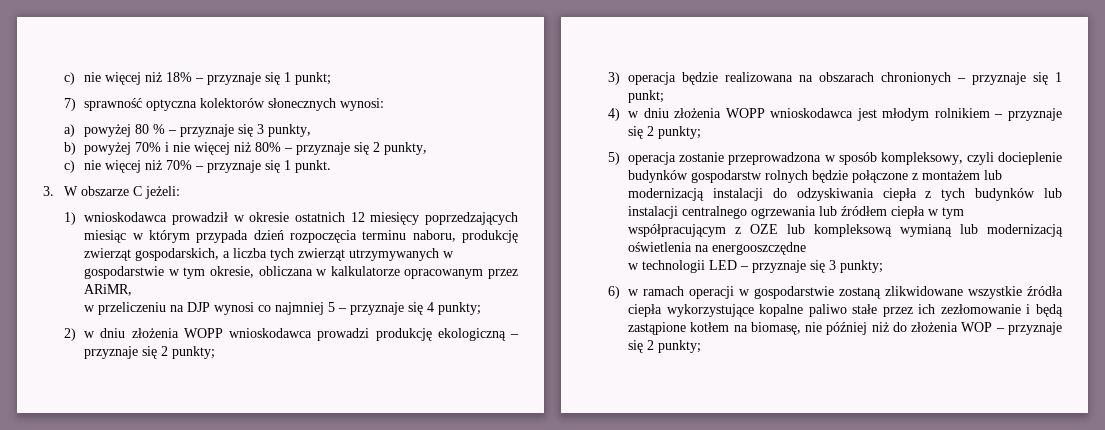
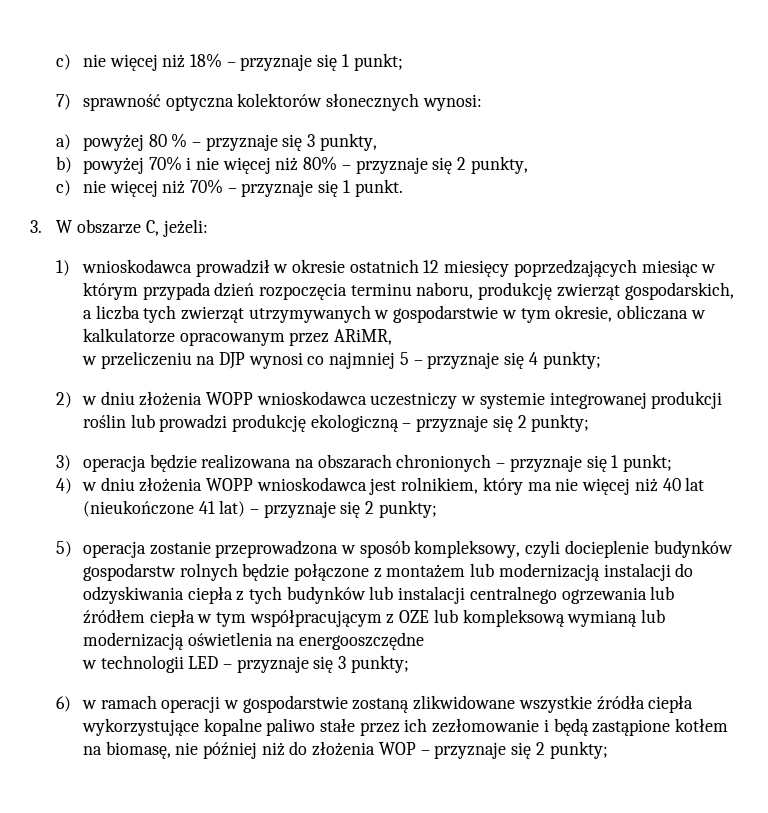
[132,186,142,196] C -> [145,220,159,236] C,
(313, 333) none -> [370,391,723,409] [82,414,155,428] uczestniczy w systemie integrowanej produkcji roślin lub
[882,108,990,121] młodym rolnikiem -> [401,477,705,495] [82,500,246,517] rolnikiem, który ma nie więcej niż 40 lat (nieukończone 41 lat)

